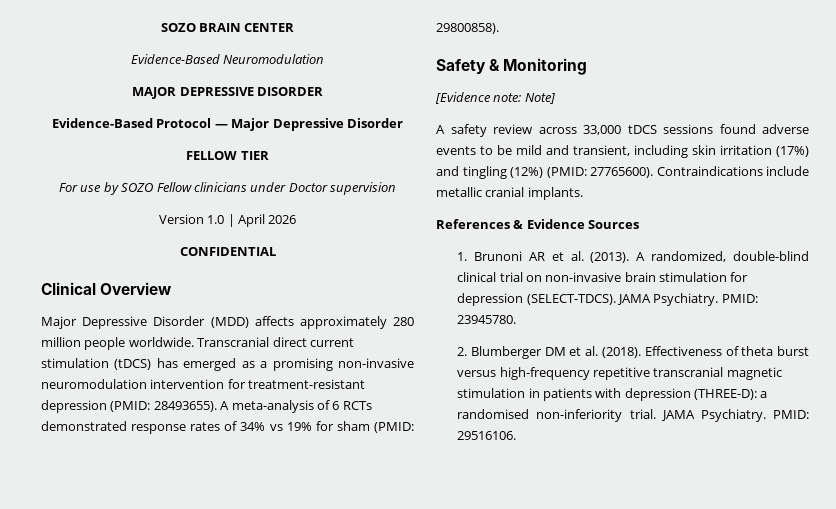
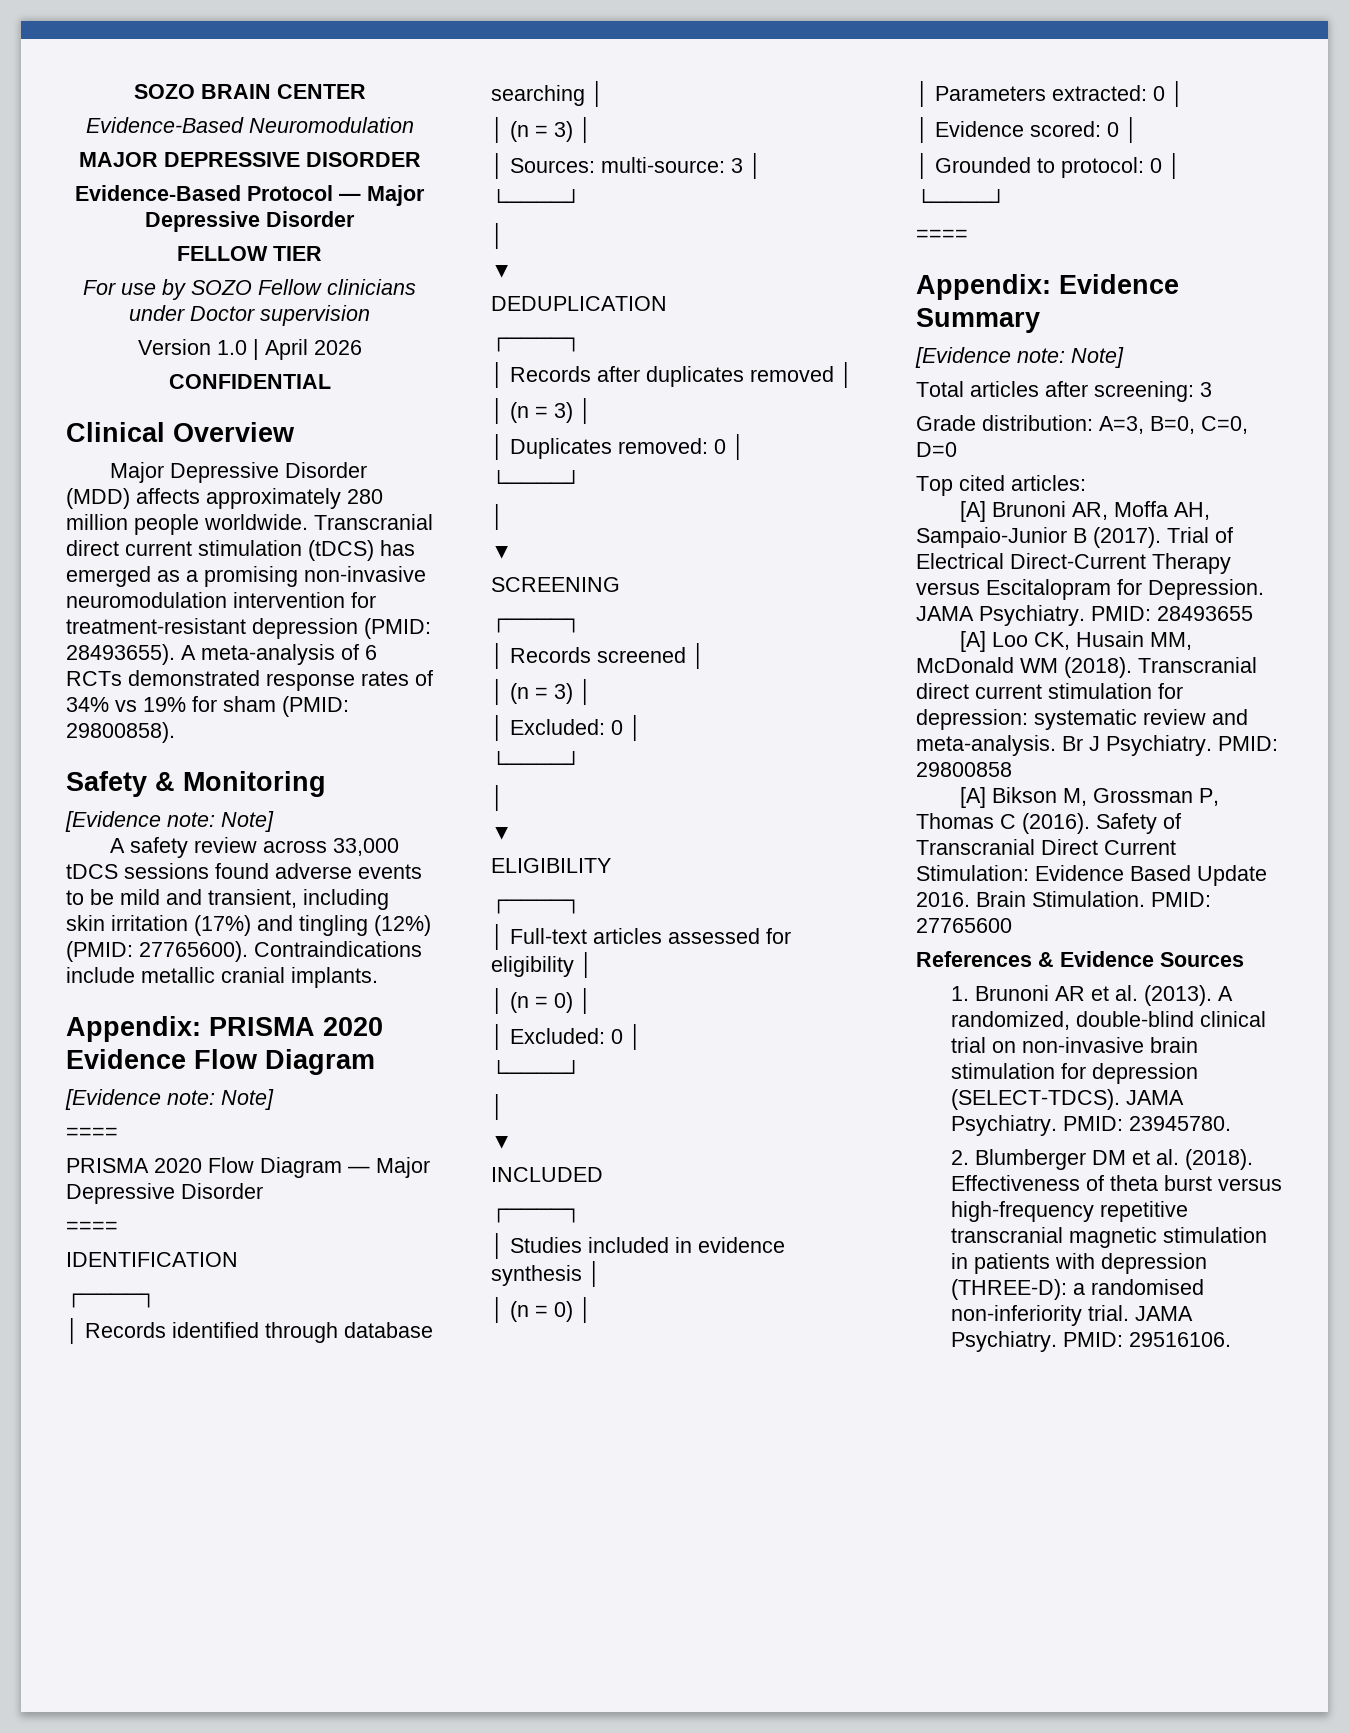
(583, 193) none -> [66,1016,383,1042] [66,1049,375,1075] [65,1089,274,1110] [66,1127,118,1139] [66,1157,430,1178] [66,1183,263,1204] [66,1221,118,1233] [66,1252,238,1267] [66,1293,156,1308] [66,1318,433,1344] [491,81,604,107] [491,117,592,143] [491,153,762,179] [491,189,581,209] [491,223,504,249] [491,265,512,278] [491,296,667,311] [491,337,581,352] [491,362,853,388] [491,398,592,424] [491,434,745,460] [491,470,581,490] [491,504,504,530] [491,546,512,559] [491,577,620,592] [491,618,581,633] [491,643,705,669] [491,679,592,705] [491,715,642,741] [491,751,581,771] [491,785,504,811] [491,827,512,840] [491,858,611,873] [491,899,581,914] [491,924,791,950] [491,952,593,978] [491,988,592,1014] [491,1024,642,1050] [491,1060,581,1080] [491,1094,504,1120] [491,1136,512,1149] [491,1167,603,1182] [491,1208,581,1223] [491,1233,785,1259] [491,1261,601,1287] [491,1297,592,1323] [916,81,1184,107] [916,117,1138,143] [916,153,1181,179] [916,189,1006,209] [916,229,968,241] [916,274,1179,300] [916,308,1040,333] [915,347,1124,368] [916,381,1212,402] [916,415,1248,434] [916,442,957,457] [916,475,1086,496] [960,501,1211,522] [916,527,1233,548] [916,553,1231,574] [916,579,1264,600] [916,605,1253,626] [960,631,1193,652] [916,657,1257,678] [916,683,1183,699] [916,709,1248,730] [916,735,1278,756] [916,762,1012,777] [960,787,1220,808] [916,813,1181,834] [916,839,1176,855] [916,865,1267,886] [916,891,1211,907] [916,918,1012,933] // Appendix: PRISMA 2020 Evidence Flow Diagram // [Evidence note: Note] // ==== // PRISMA 2020 Flow Diagram — Major Depressive Disorder // ==== // IDENTIFICATION // ┌────┐ // │ Records identified through database searching │ // │ (n = 3) │ // │ Sources: multi-source: 3 │ // └────┘ // │ // ▼ // DEDUPLICATION // ┌────┐ // │ Records after duplicates removed │ // │ (n = 3) │ // │ Duplicates removed: 0 │ // └────┘ // │ // ▼ // SCREENING // ┌────┐ // │ Records screened │ // │ (n = 3) │ // │ Excluded: 0 │ // └────┘ // │ // ▼ // ELIGIBILITY // ┌────┐ // │ Full-text articles assessed for eligibility │ // │ (n = 0) │ // │ Excluded: 0 │ // └────┘ // │ // ▼ // INCLUDED // ┌────┐ // │ Studies included in evidence synthesis │ // │ (n = 0) │ // │ Parameters extracted: 0 │ // │ Evidence scored: 0 │ // │ Grounded to protocol: 0 │ // └────┘ // ==== // Appendix: Evidence Summary // [Evidence note: Note] // Total articles after screening: 3 // Grade distribution: A=3, B=0, C=0, D=0 // Top cited articles: // [A] Brunoni AR, Moffa AH, Sampaio-Junior B (2017). Trial of Electrical Direct-Current Therapy versus Escitalopram for Depression. JAMA Psychiatry. PMID: 28493655 // [A] Loo CK, Husain MM, McDonald WM (2018). Transcranial direct current stimulation for depression: systematic review and meta-analysis. Br J Psychiatry. PMID: 29800858 // [A] Bikson M, Grossman P, Thomas C (2016). Safety of Transcranial Direct Current Stimulation: Evidence Based Update 2016. Brain Stimulation. PMID: 27765600

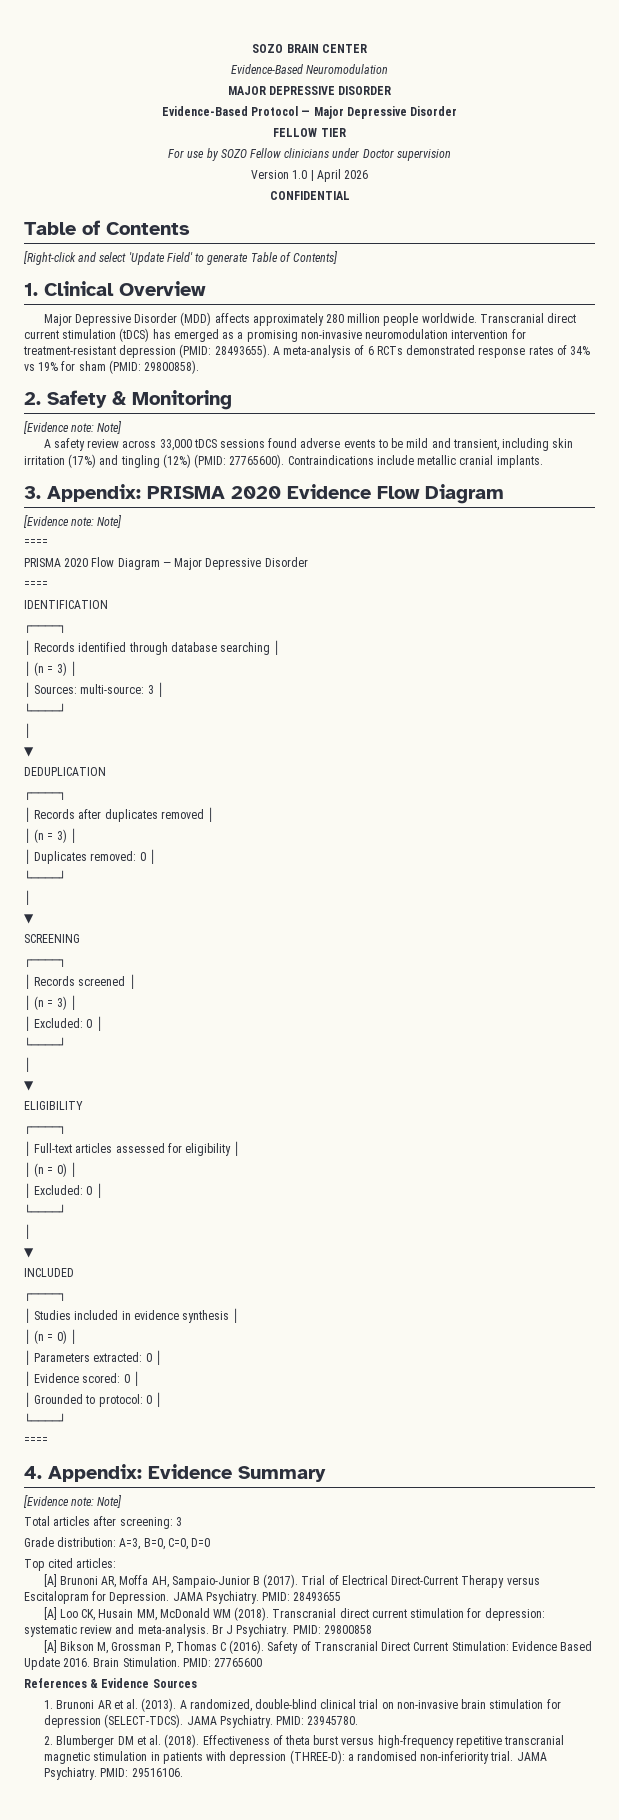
(331, 381) none -> [24,220,190,235] [23,251,339,265] [24,283,38,296] Table of Contents // [Right-click and select 'Update Field' to generate Table of Contents] // 1.
(175, 732) none -> [24,392,41,405] 2.
(378, 977) none -> [24,486,41,499] 3.
(968, 235) none -> [24,1466,42,1479] 4.

